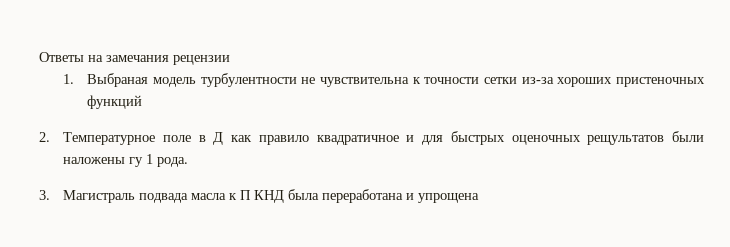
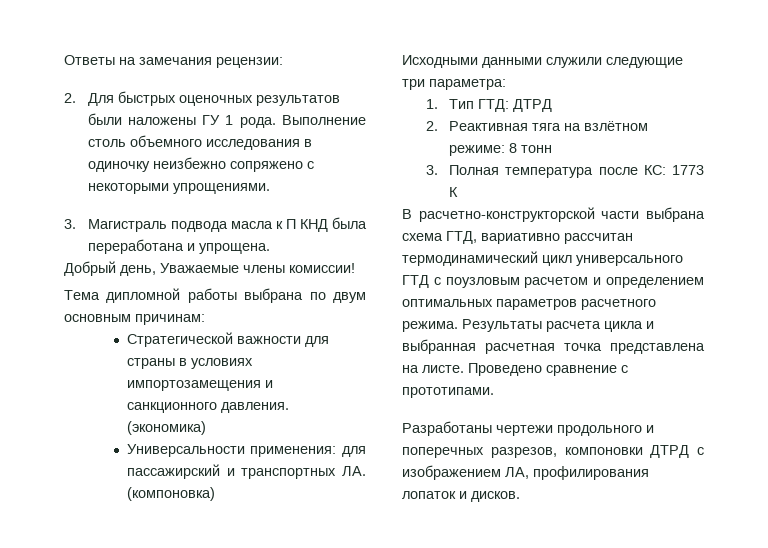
[173,55,230,65] [63,73,705,87] [87,95,143,109] [39,132,444,145] рецензии // 1. Выбраная модель турбулентности не чувствительна к точности сетки из-за хороших пристеночных функций // 2. Температурное поле в Д как правило квадратичное и для -> [216,57,283,68] [64,93,114,106] рецензии: // 2. Для
[587,135,665,145] рещультатов -> [255,95,340,106] результатов
[129,157,144,167] гу -> [202,115,221,125] ГУ
(189, 162) none -> [282,115,367,125] [87,135,312,150] [87,157,314,172] [87,183,270,194] Выполнение столь объемного исследования в одиночку неизбежно сопряжено с некоторыми упрощениями.
[139,193,189,203] подвада -> [170,221,228,232] подвода
[418,193,480,203] упрощена -> [198,243,270,254] [64,261,355,276] [64,288,366,303] [64,314,205,325] [126,332,329,347] [126,358,253,369] [126,380,273,391] [126,402,289,413] [126,421,206,435] [126,444,366,457] [126,464,366,479] [126,487,215,501] [402,55,683,68] [402,79,506,90] [425,99,553,112] [425,121,649,131] [449,143,553,156] [425,165,704,178] [449,187,459,197] [402,207,705,222] [402,231,633,244] [402,251,683,266] [402,275,704,288] [402,299,656,310] [402,319,654,332] [402,339,705,354] [402,363,628,376] [402,387,494,398] [402,421,654,436] [402,445,704,458] [402,465,649,480] [402,491,520,502] упрощена. // Добрый день, Уважаемые члены комиссии! // Тема дипломной работы выбрана по двум основным причинам: // Стратегической важности для страны в условиях импортозамещения и санкционного давления. (экономика) // Универсальности применения: для пассажирский и транспортных ЛА. (компоновка) // Исходными данными служили следующие три параметра: // 1. Тип ГТД: ДТРД // 2. Реактивная тяга на взлётном режиме: 8 тонн // 3. Полная температура после КС: 1773 К // В расчетно-конструкторской части выбрана схема ГТД, вариативно рассчитан термодинамический цикл универсального ГТД с поузловым расчетом и определением оптимальных параметров расчетного режима. Результаты расчета цикла и выбранная расчетная точка представлена на листе. Проведено сравнение с прототипами. // Разработаны чертежи продольного и поперечных разрезов, компоновки ДТРД с изображением ЛА, профилирования лопаток и дисков.

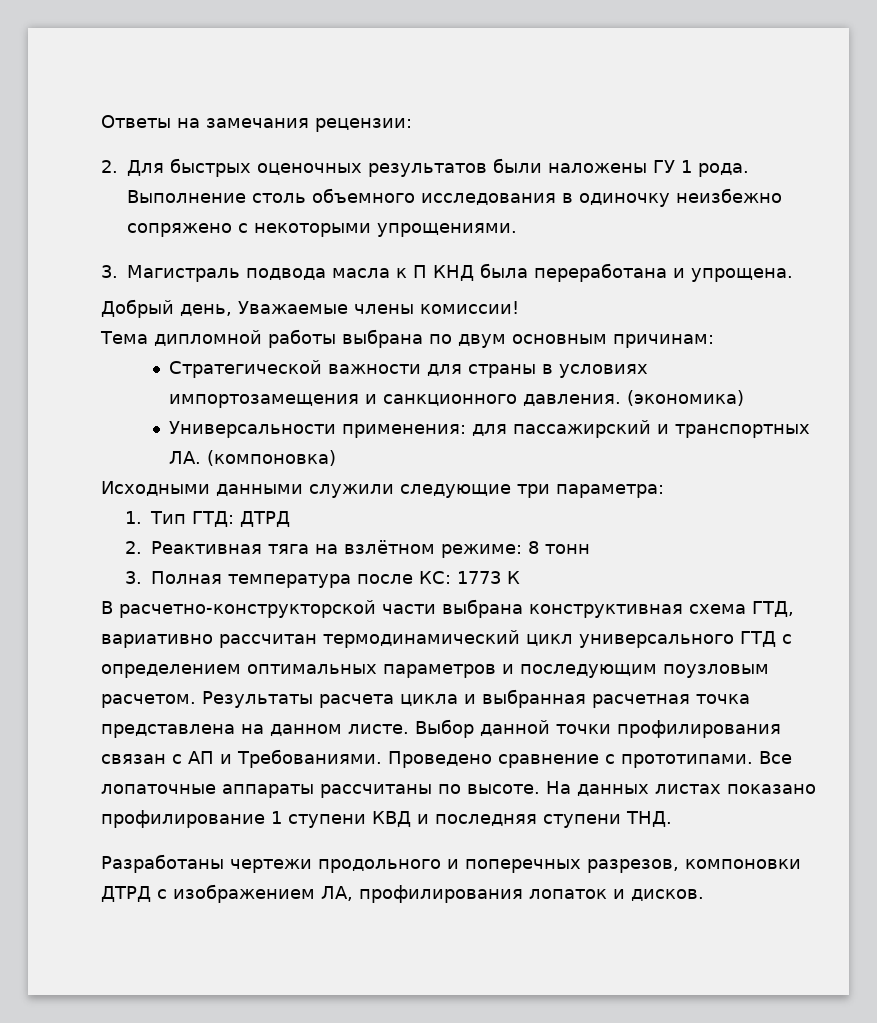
(705, 214) none -> [529,604,683,618] конструктивная
[445,277,704,288] [402,299,656,310] [402,321,458,332] поузловым расчетом и определением оптимальных параметров расчетного режима. -> [101,664,769,678] [101,694,196,708] определением оптимальных параметров и последующим поузловым расчетом.
[422,363,628,376] [402,387,494,398] листе. Проведено сравнение с прототипами. -> [270,719,781,738] [101,749,792,768] [101,781,816,798] [101,810,672,828] данном листе. Выбор данной точки профилирования связан с АП и Требованиями. Проведено сравнение с прототипами. Все лопаточные аппараты рассчитаны по высоте. На данных листах показано профилирование 1 ступени КВД и последняя ступени ТНД.

